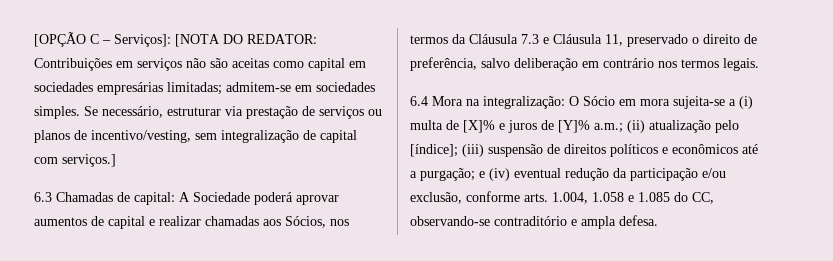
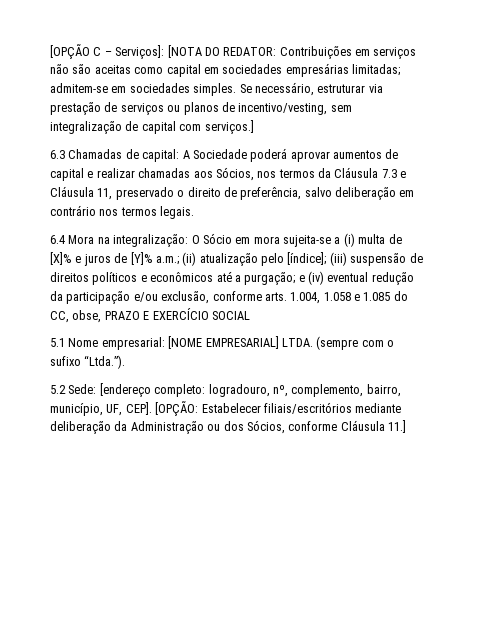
[410,215,658,229] observando-se contraditório e ampla defesa. -> [72,308,250,323] [50,336,394,350] [50,355,126,369] [50,383,401,397] [50,401,402,416] [50,420,406,434] obse, PRAZO E EXERCÍCIO SOCIAL // 5.1 Nome empresarial: [NOME EMPRESARIAL] LTDA. (sempre com o sufixo “Ltda.”). // 5.2 Sede: [endereço completo: logradouro, nº, complemento, bairro, município, UF, CEP]. [OPÇÃO: Estabelecer filiais/escritórios mediante deliberação da Administração ou dos Sócios, conforme Cláusula 11.]

